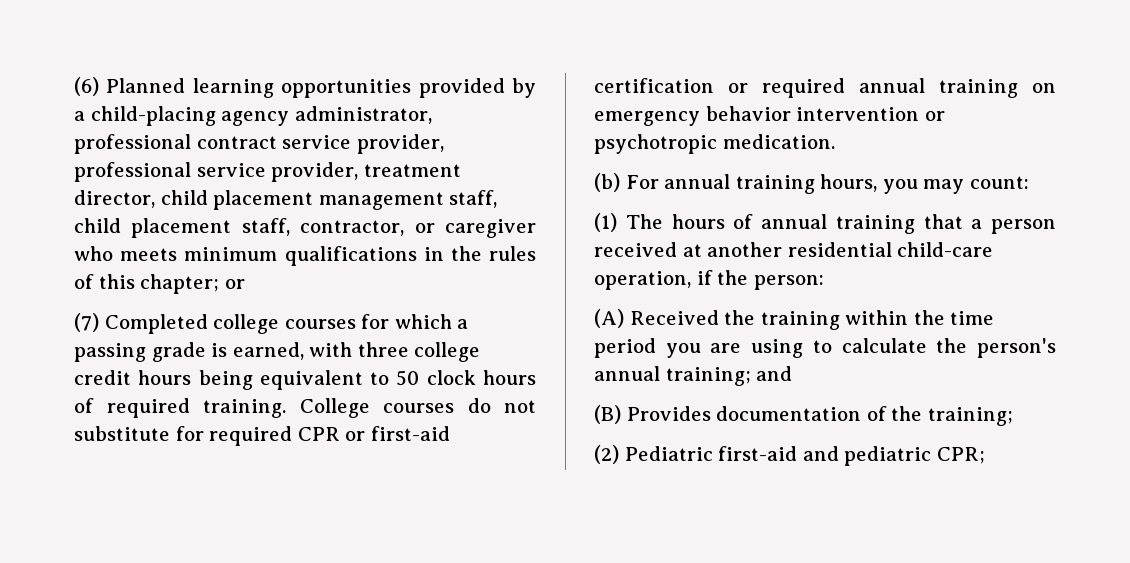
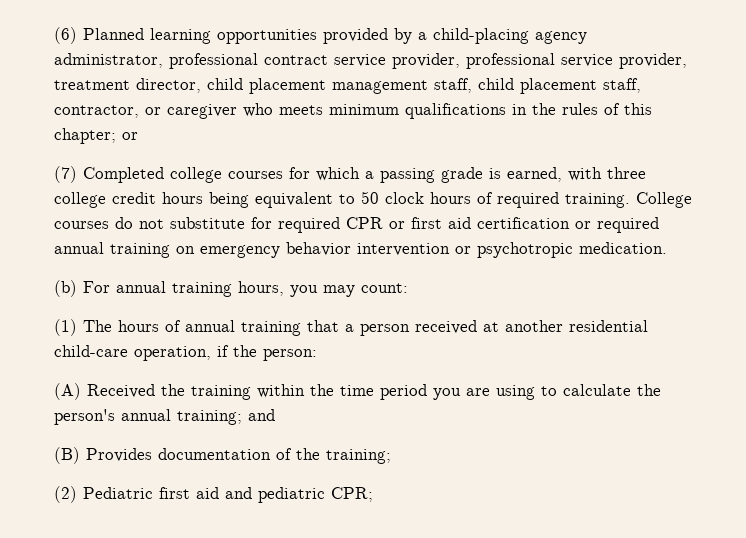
[370,426,450,441] first-aid -> [411,217,471,229] first aid
[718,446,798,461] first-aid -> [159,487,219,499] first aid

